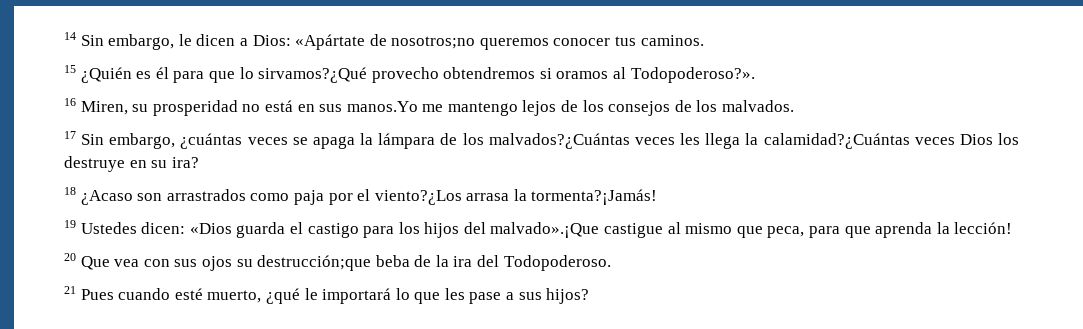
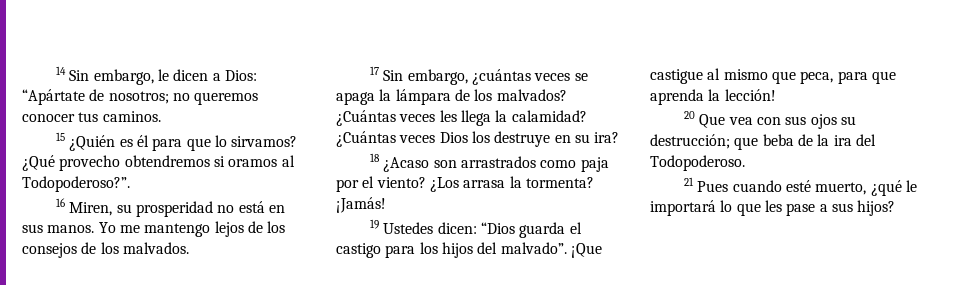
[295,34,476,50] «Apártate de nosotros;no -> [22,89,190,105] “Apártate de nosotros; no
[258,67,368,83] sirvamos?¿Qué -> [231,136,298,147] [22,155,55,171] sirvamos? ¿Qué
[630,67,755,83] Todopoderoso?». -> [22,176,130,192] Todopoderoso?”.
[346,101,418,112] manos.Yo -> [47,222,116,233] manos. Yo
[488,133,630,149] malvados?¿Cuántas -> [496,89,567,101] [336,110,396,126] malvados? ¿Cuántas
[763,133,910,149] calamidad?¿Cuántas -> [511,110,587,122] [336,131,396,147] calamidad? ¿Cuántas
[374,189,658,205] viento?¿Los arrasa la tormenta?¡Jamás! -> [376,176,594,192] [336,197,386,213] viento? ¿Los arrasa la tormenta? ¡Jamás!
[189,223,232,234] «Dios -> [481,222,516,234] “Dios
[490,222,600,238] malvado».¡Que -> [500,242,602,258] malvado”. ¡Que
[257,255,372,271] destrucción;que -> [650,134,759,150] destrucción; que

